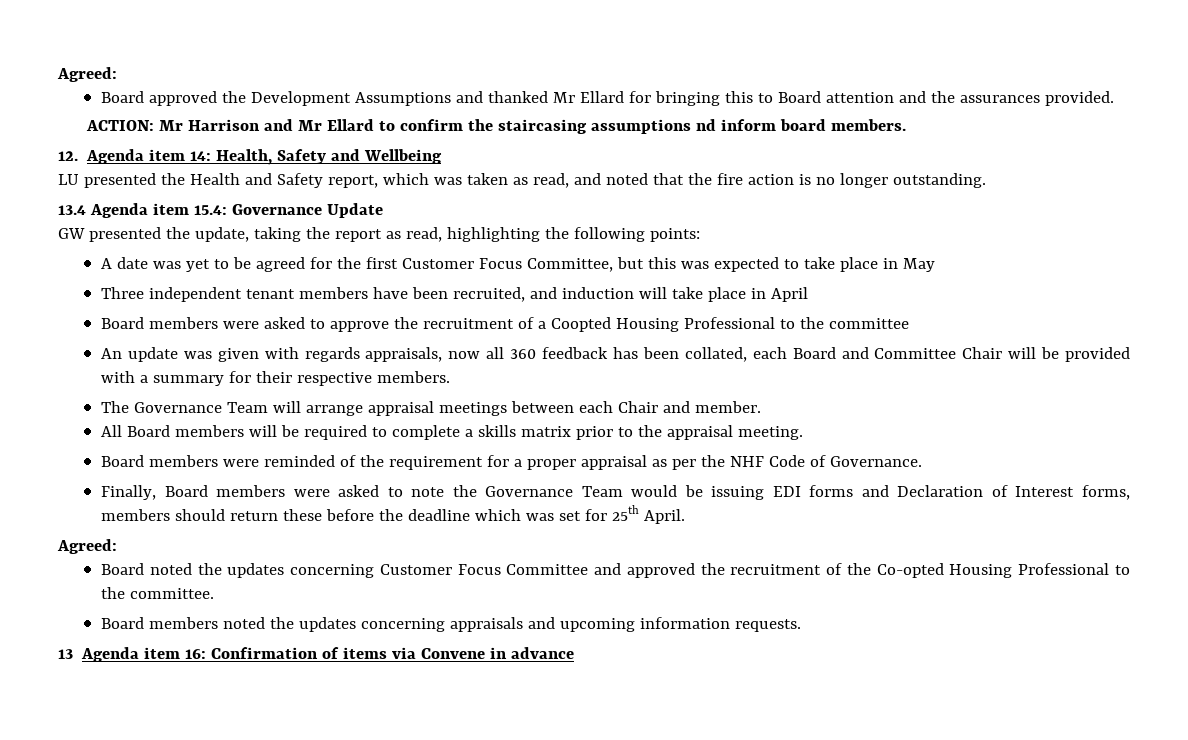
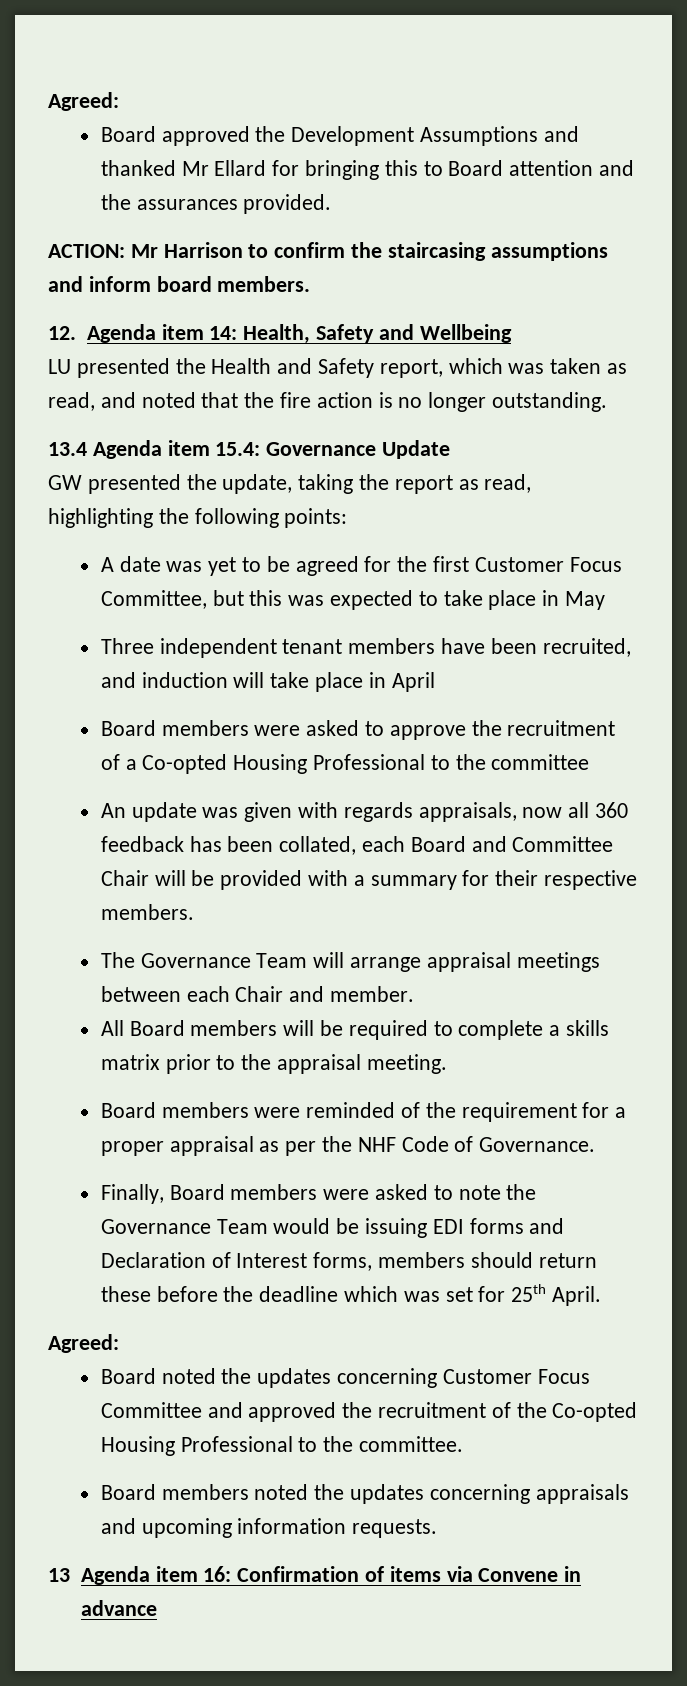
[263,119,374,131] and Mr Ellard -> (243, 250) none
[695,119,716,131] nd -> [48,276,83,292] and
[551,317,612,332] Coopted -> [142,754,228,774] Co-opted

